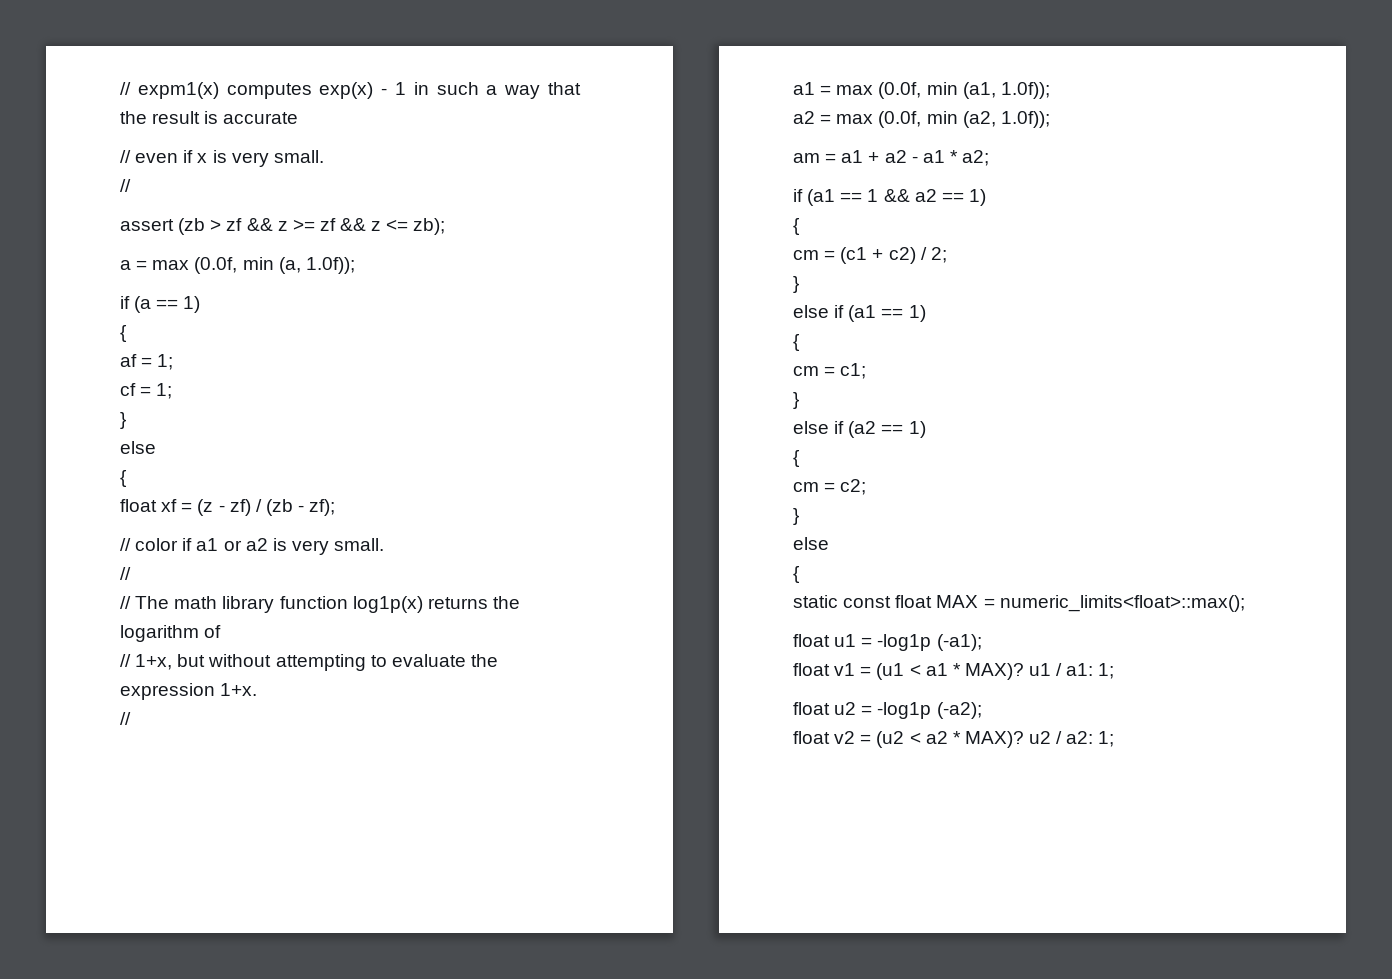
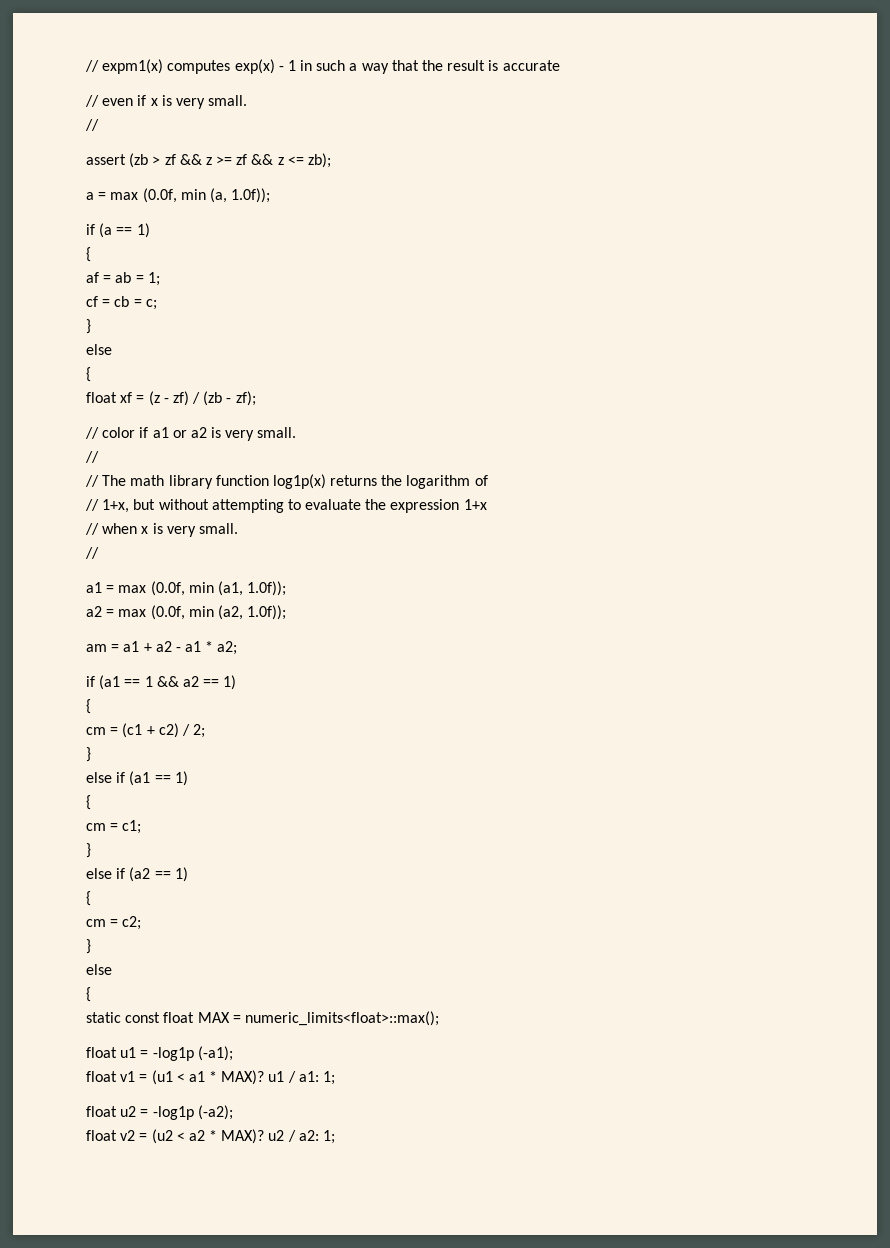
(153, 362) none -> [115,272,144,283] ab =
[156,383,173,399] 1; -> [114,296,157,310] cb = c;
[220,683,258,696] 1+x. -> [463,499,487,510] [85,523,238,537] 1+x // // when x is very small.

